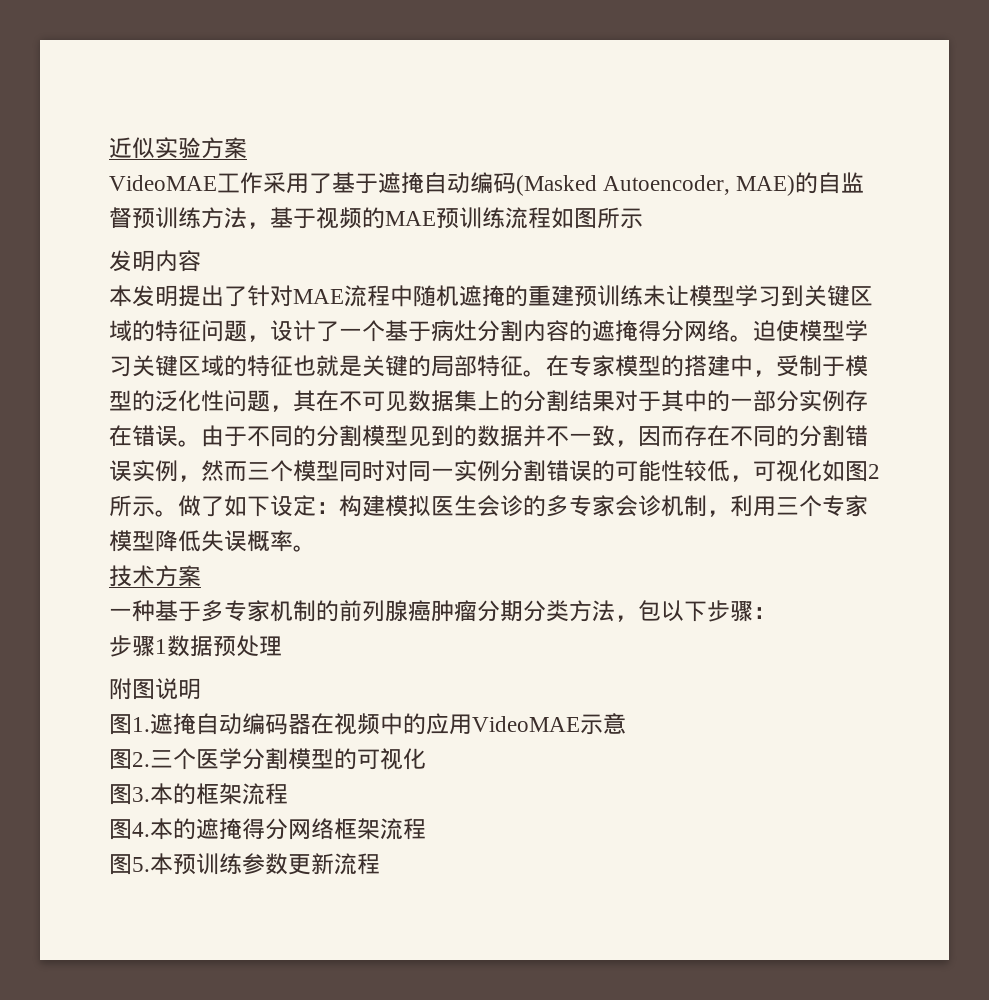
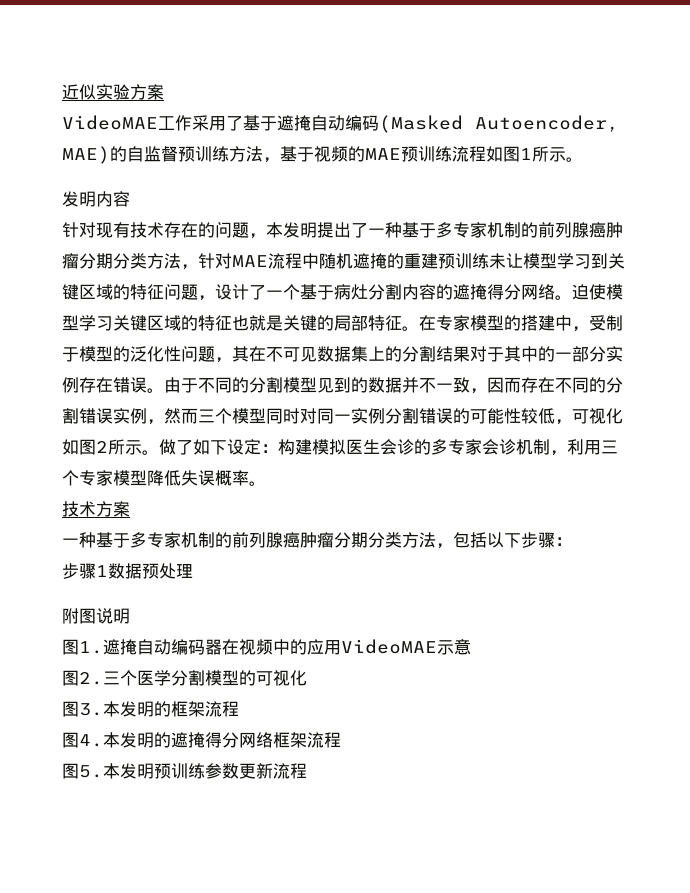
[597,207,643,229] 所示 -> [520,146,583,162] 1所示。
[109,285,247,307] 本发明提出了 -> [62,222,623,239] [62,253,198,270] 针对现有技术存在的问题，本发明提出了一种基于多专家机制的前列腺癌肿瘤分期分类方法，
(661, 610) none -> [470,532,487,548] 括
(173, 794) none -> [120,701,154,717] 发明
(173, 829) none -> [120,732,154,748] 发明
(173, 864) none -> [120,763,154,779] 发明

